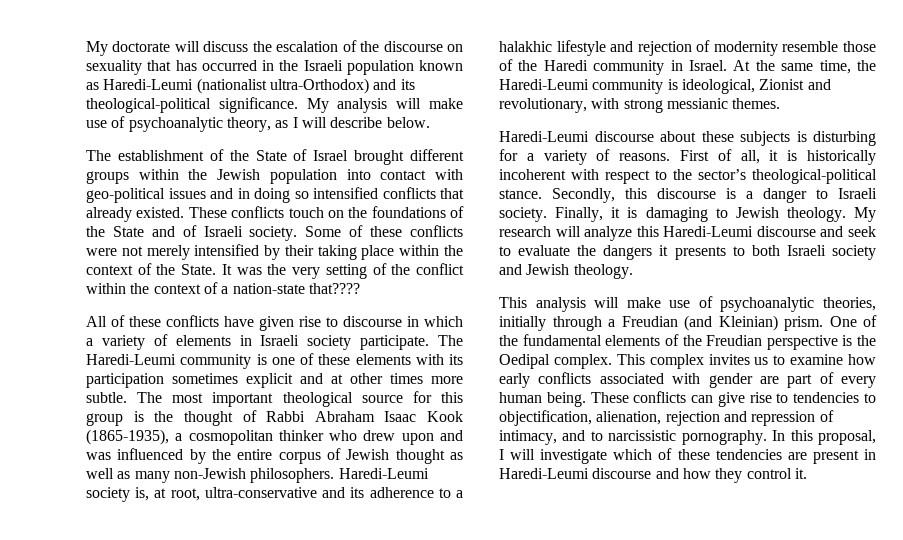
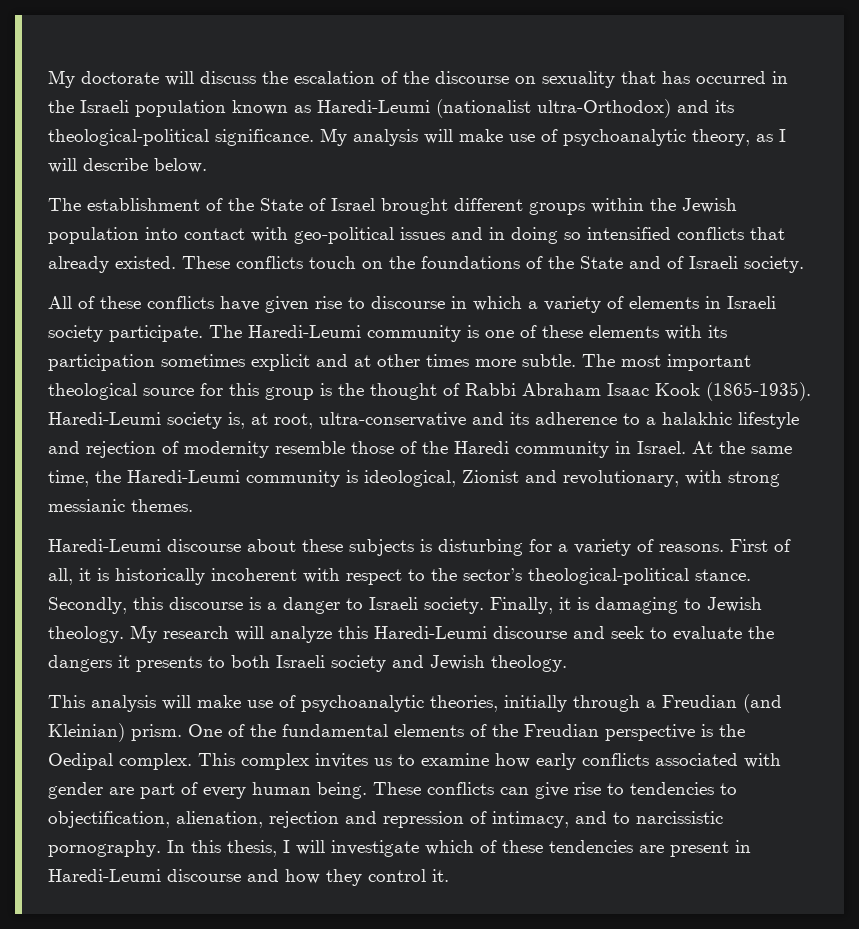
[305,225,464,237] [86,244,463,260] [86,263,464,279] [86,282,360,294] Some of these conflicts were not merely intensified by their taking place within the context of the State. It was the very setting of the conflict within the context of a nation-state that???? -> (804, 264) none
[86,429,463,445] [86,448,463,464] [86,468,335,483] (1865-1935), a cosmopolitan thinker who drew upon and was influenced by the entire corpus of Jewish thought as well as many non-Jewish philosophers. -> [706,382,811,401] (1865-1935).
[818,430,876,445] proposal, -> [227,840,277,857] thesis,

